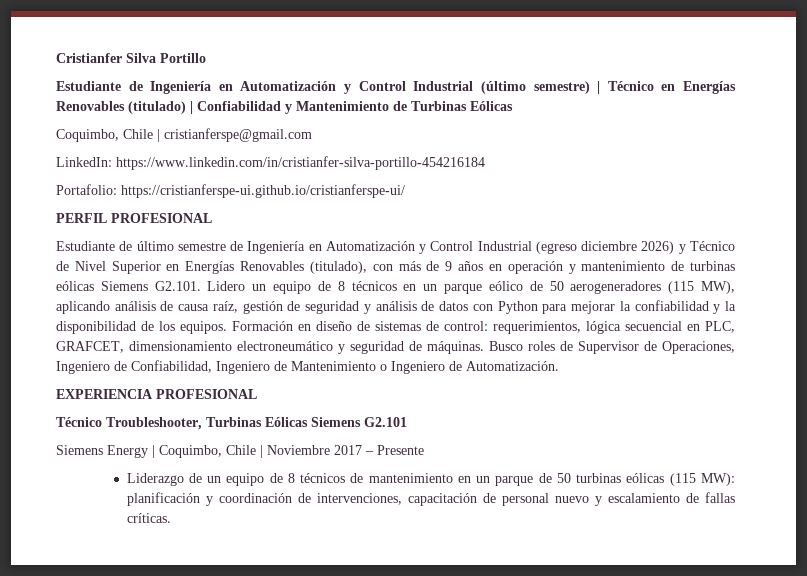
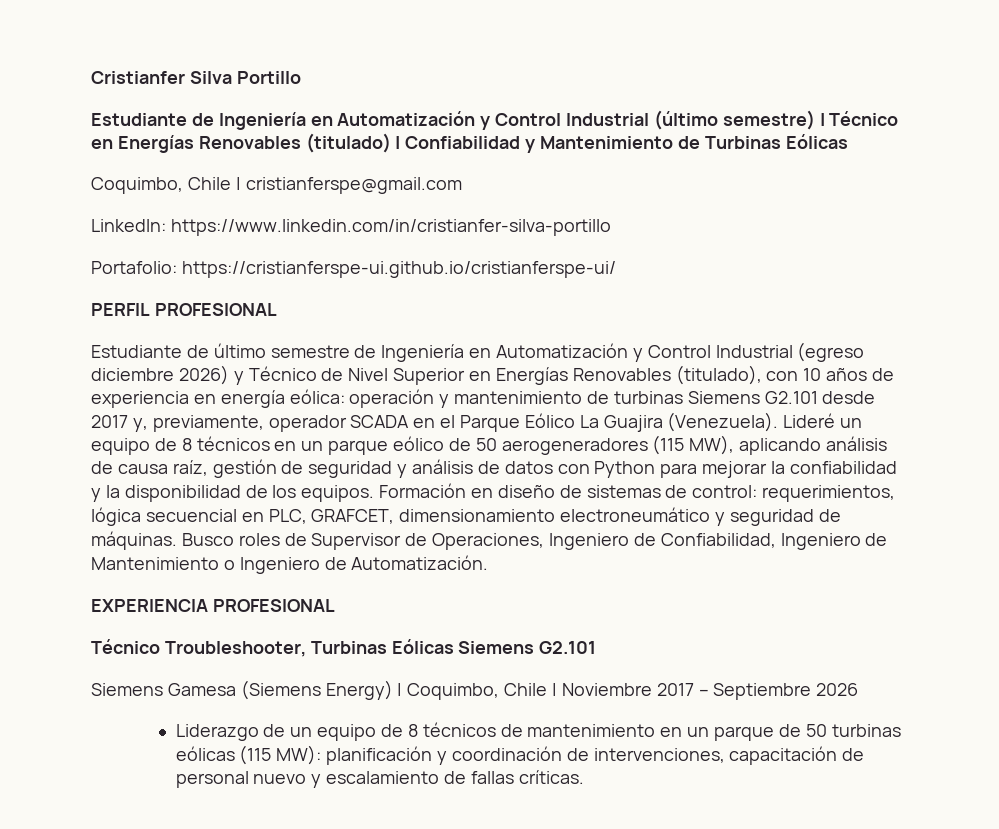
[116,156,485,170] https://www.linkedin.com/in/cristianfer-silva-portillo-454216184 -> [170,219,611,236] https://www.linkedin.com/in/cristianfer-silva-portillo
[398,261,502,271] más de 9 años en -> [803,368,895,381] [91,389,345,408] 10 años de experiencia en energía eólica:
[56,281,246,291] eólicas Siemens G2.101. Lidero -> [687,391,876,404] [91,412,836,432] Siemens G2.101 desde 2017 y, previamente, operador SCADA en el Parque Eólico La Guajira (Venezuela). Lideré
[107,445,148,458] Energy -> [167,680,393,700] Gamesa (Siemens Energy)
[377,445,424,455] Presente -> [713,683,859,700] Septiembre 2026

